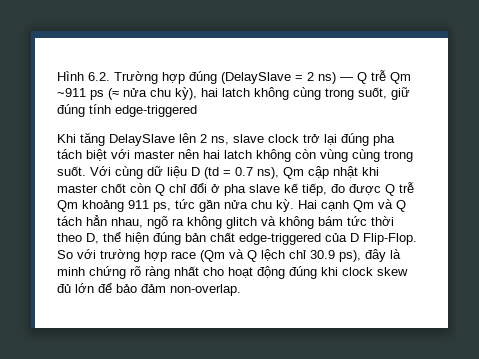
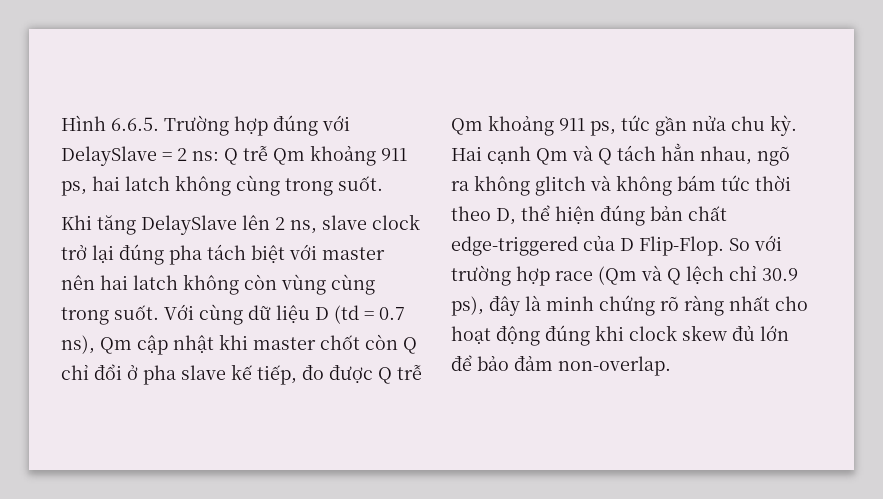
[88,72,110,81] 6.2. -> [111,117,159,131] 6.6.5.
[221,70,411,84] [57,87,197,100] (DelaySlave = 2 ns) — Q trễ Qm ~911 ps (≈ nửa chu kỳ), -> [322,115,350,131] [61,145,407,166] [61,181,87,196] với DelaySlave = 2 ns: Q trễ Qm khoảng 911 ps,
[358,87,410,100] [57,104,197,117] suốt, giữ đúng tính edge-triggered -> [338,176,383,191] suốt.

